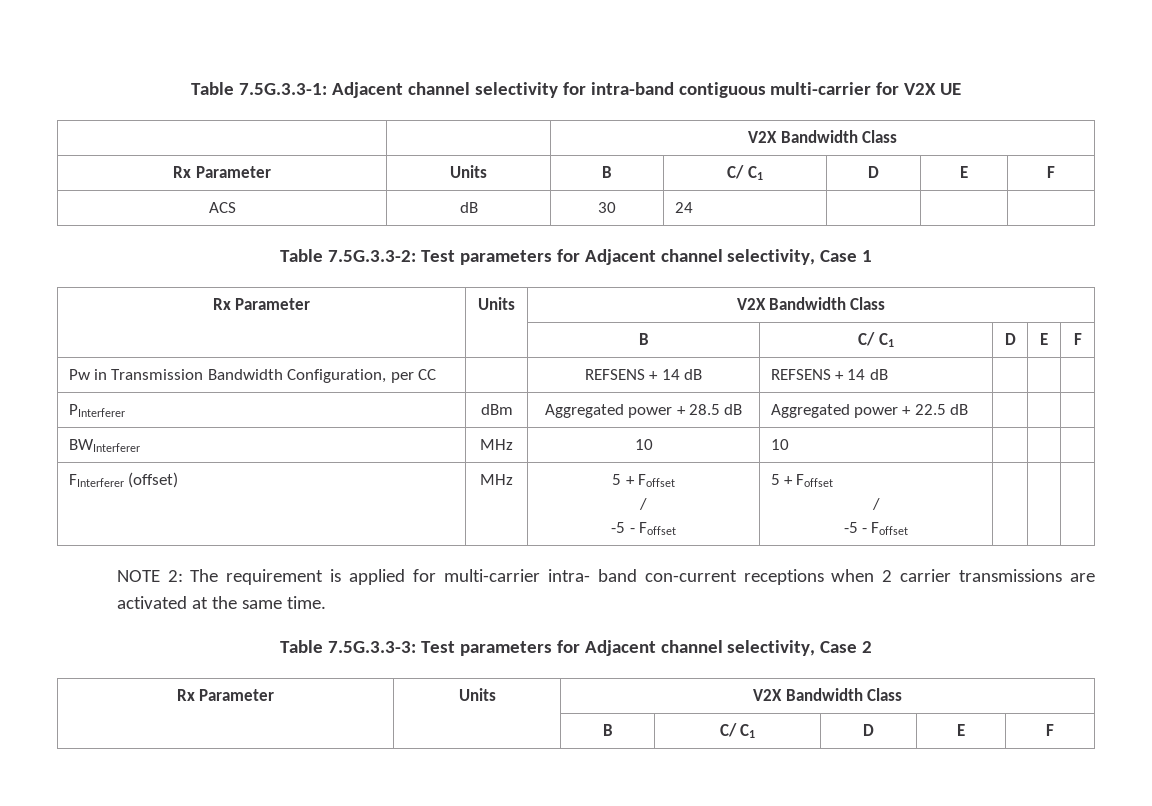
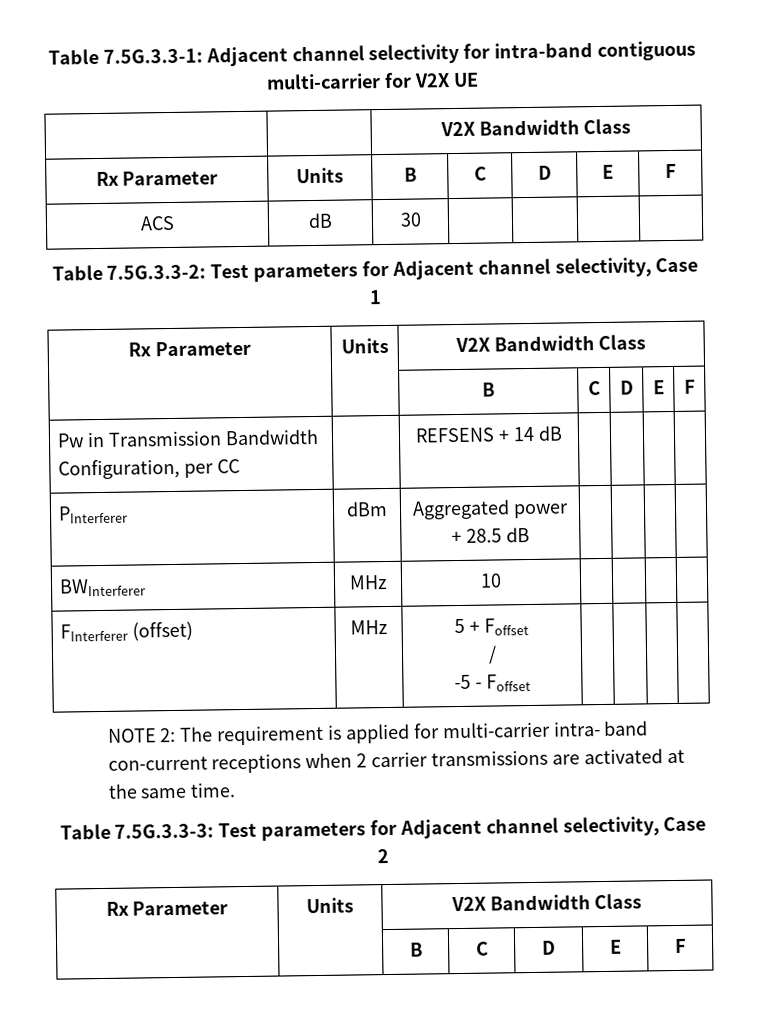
[727,165,763,180] C/ C1 -> [473,166,487,181] C
[674,202,693,213] 24 -> (422, 219) none
[858,332,894,347] C/ C1 -> [587,380,601,396] C
[770,369,888,380] REFSENS + 14 dB -> (563, 433) none
[770,404,969,418] Aggregated power + 22.5 dB -> (530, 535) none
[770,439,789,450] 10 -> (502, 580) none
[770,474,834,487] [871,498,880,510] [843,522,909,535] 5 + Foffset // / // -5 - Foffset -> (531, 683) none
[719,723,756,738] C/ C1 -> [475,941,489,956] C

